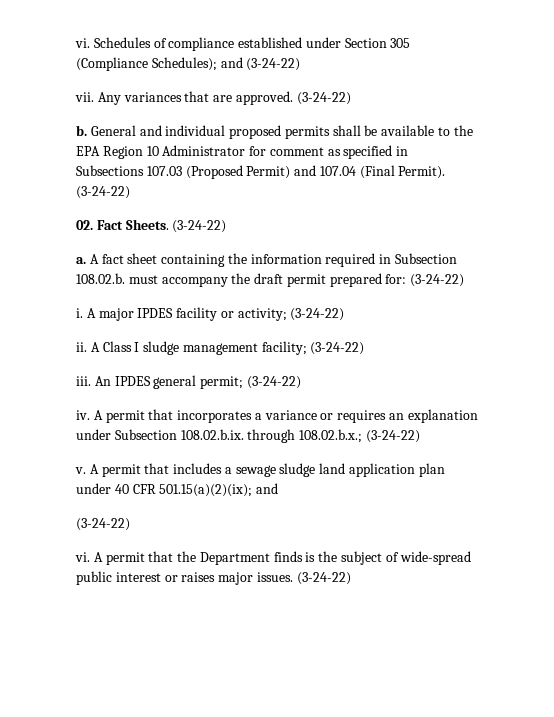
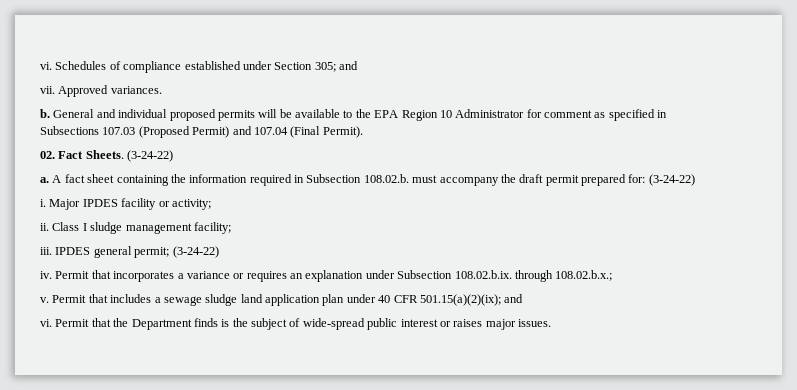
[390,38,411,48] [76,57,301,71] 305 (Compliance Schedules); and (3-24-22) -> [314,61,358,72] 305; and
[97,91,351,105] Any variances that are approved. (3-24-22) -> [58,85,162,97] Approved variances.
[332,125,361,136] shall -> [258,109,278,118] will
[76,186,130,199] (3-24-22) -> (363, 132) none
[86,308,134,321] A major -> [49,199,81,210] Major
[290,308,345,321] (3-24-22) -> (211, 204) none
[90,342,100,352] A -> (49, 227) none
[310,342,365,355] (3-24-22) -> (231, 228) none
[94,376,111,386] An -> (52, 251) none
[93,410,145,423] A permit -> [55,271,90,279] Permit
[365,430,420,443] (3-24-22) -> (613, 275) none
[89,464,141,477] A permit -> [52,295,87,303] Permit
[76,518,130,531] [75,552,145,565] // (3-24-22) // vi. A permit -> [40,319,90,327] // vi. Permit
[296,572,351,585] (3-24-22) -> (551, 323) none

